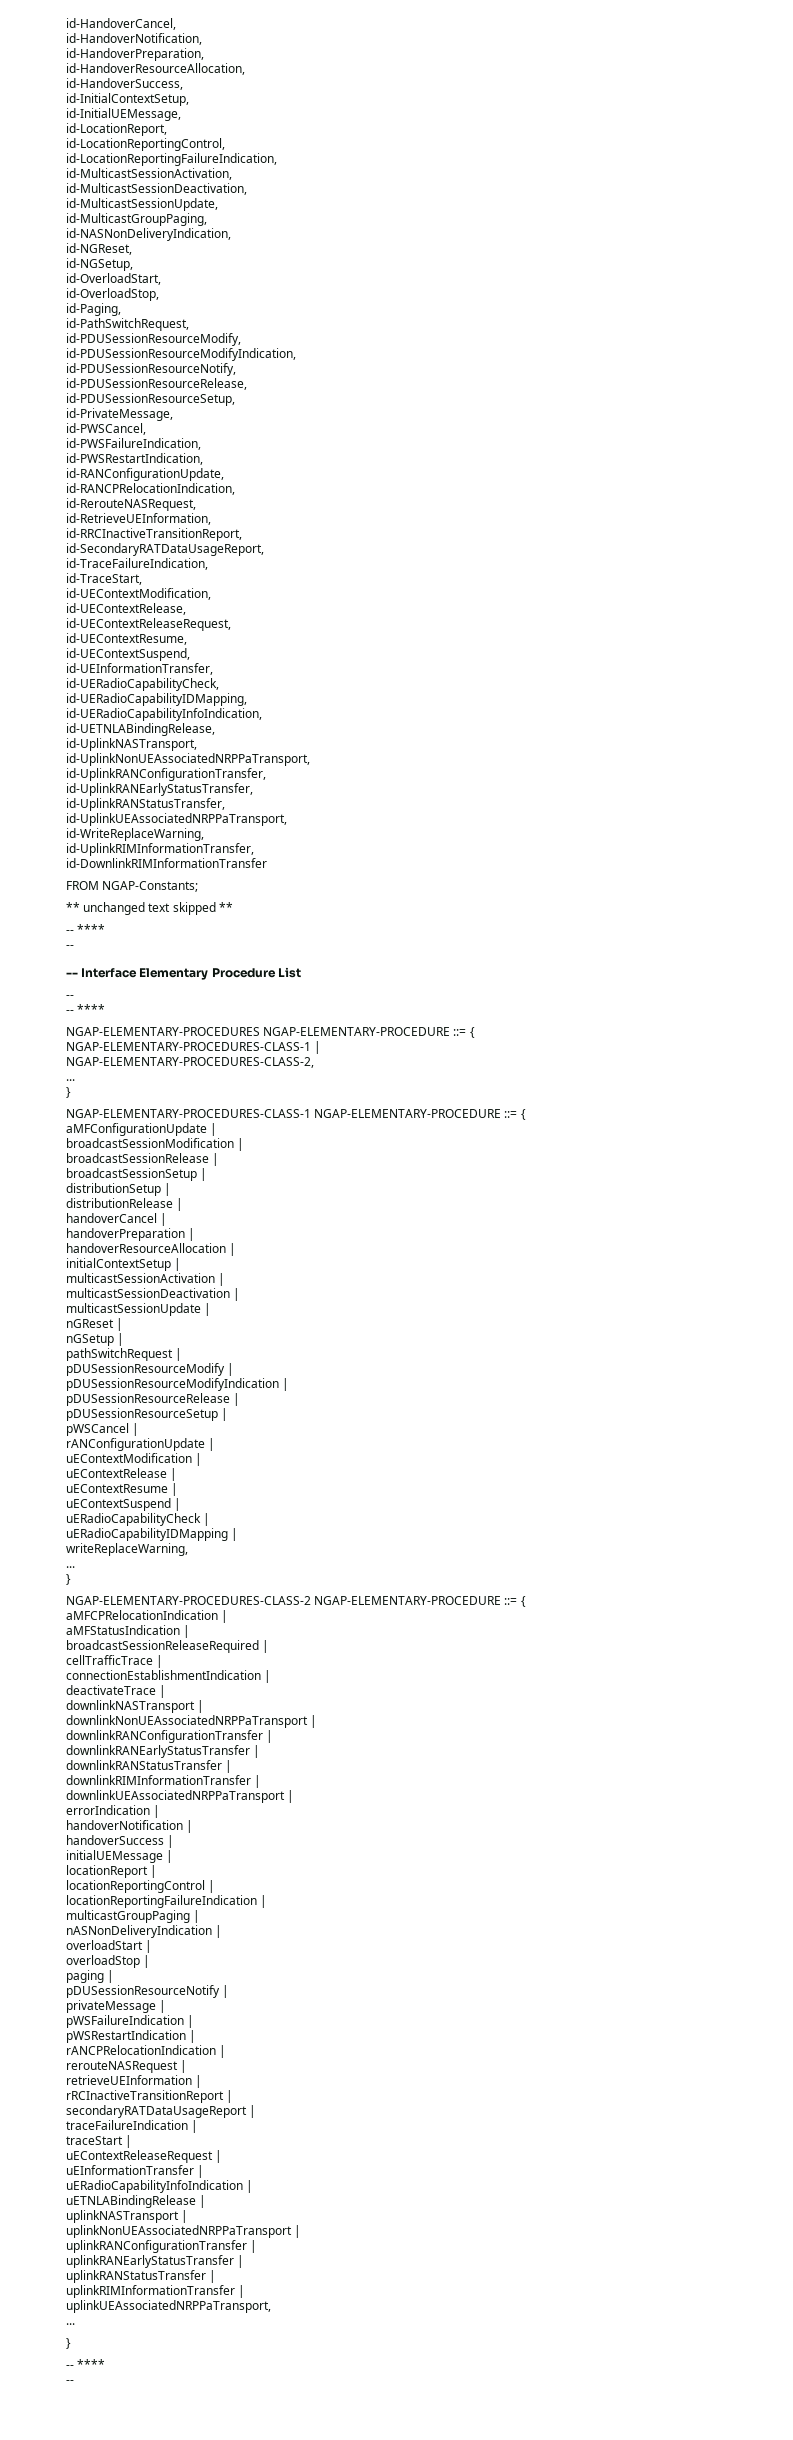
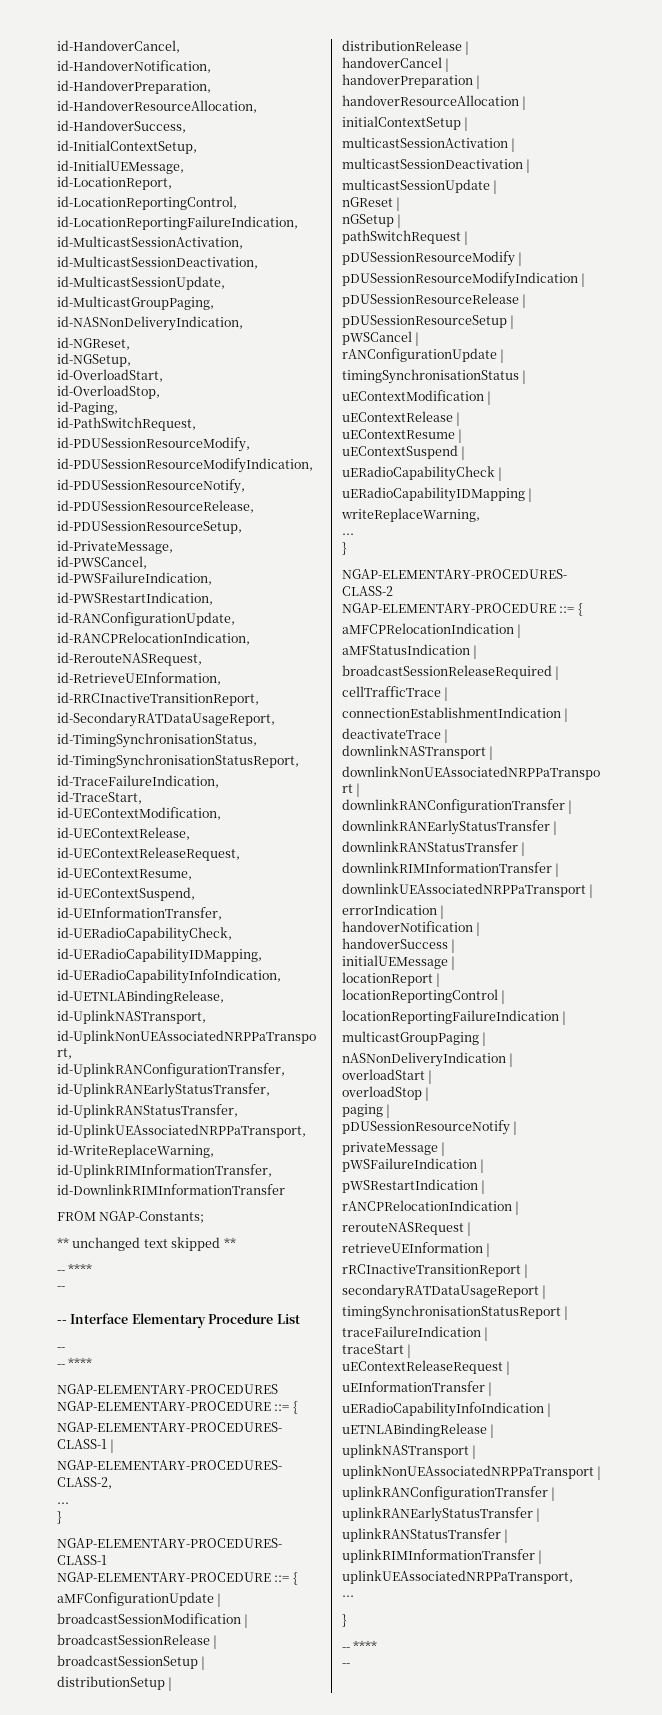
(264, 549) none -> [57,733,257,748] [57,754,299,769] // id-TimingSynchronisationStatus, // id-TimingSynchronisationStatusReport,
(216, 1444) none -> [342,369,527,384] // timingSynchronisationStatus |
(257, 2111) none -> [342,1305,569,1320] // timingSynchronisationStatusReport |

